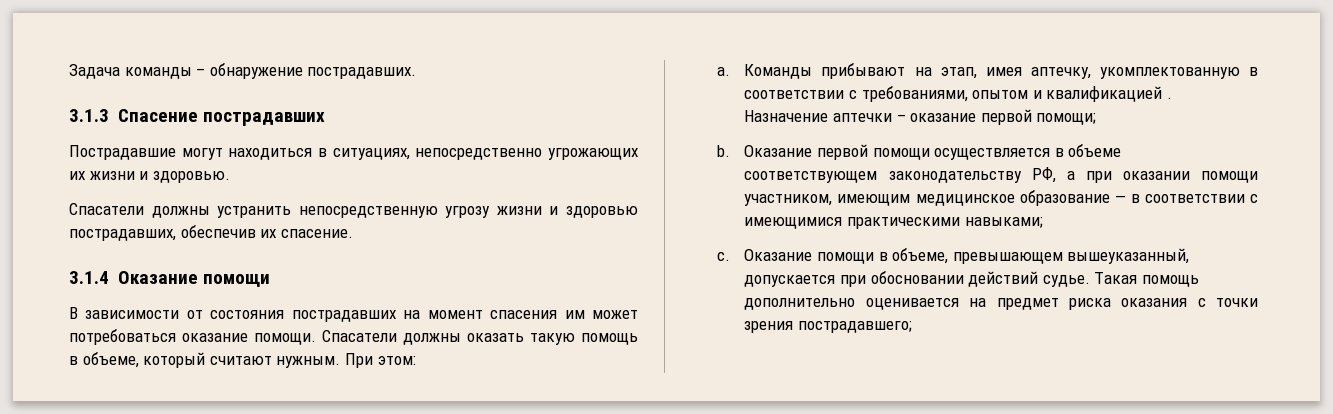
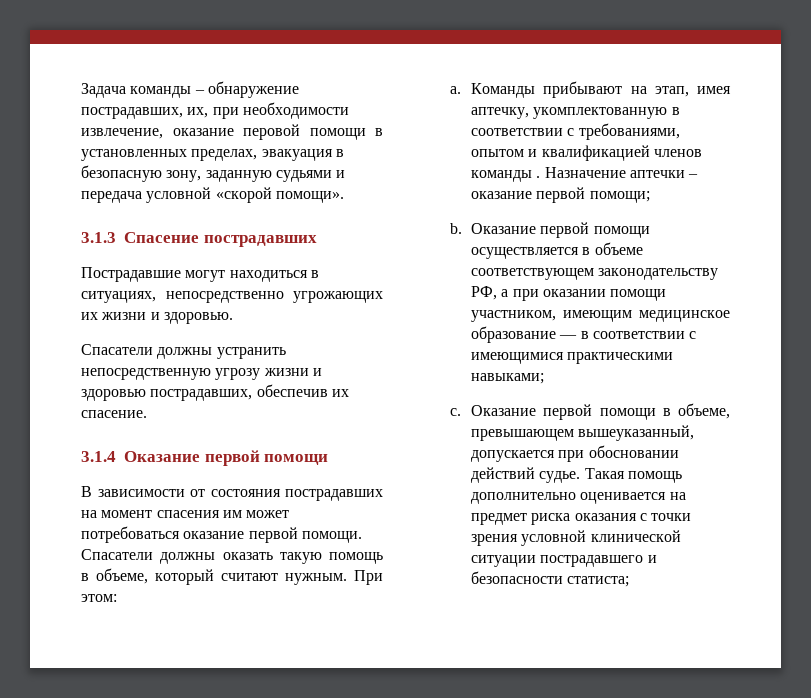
[307,67,417,79] пострадавших. -> [81,102,349,119] [81,124,383,140] [81,149,344,161] [81,165,346,182] [81,187,344,203] пострадавших, их, при необходимости извлечение, оказание перовой помощи в установленных пределах, эвакуация в безопасную зону, заданную судьями и передача условной «скорой помощи».
(198, 277) none -> [204,450,260,466] первой
(248, 337) none -> [248,527,298,543] первой
(1163, 94) none -> [654,149,703,157] [471,170,533,182] членов команды
(813, 255) none -> [543,404,593,420] первой
[797,321,912,333] пострадавшего; -> [521,530,681,546] [471,555,657,567] [471,571,630,587] условной клинической ситуации пострадавшего и безопасности статиста;

